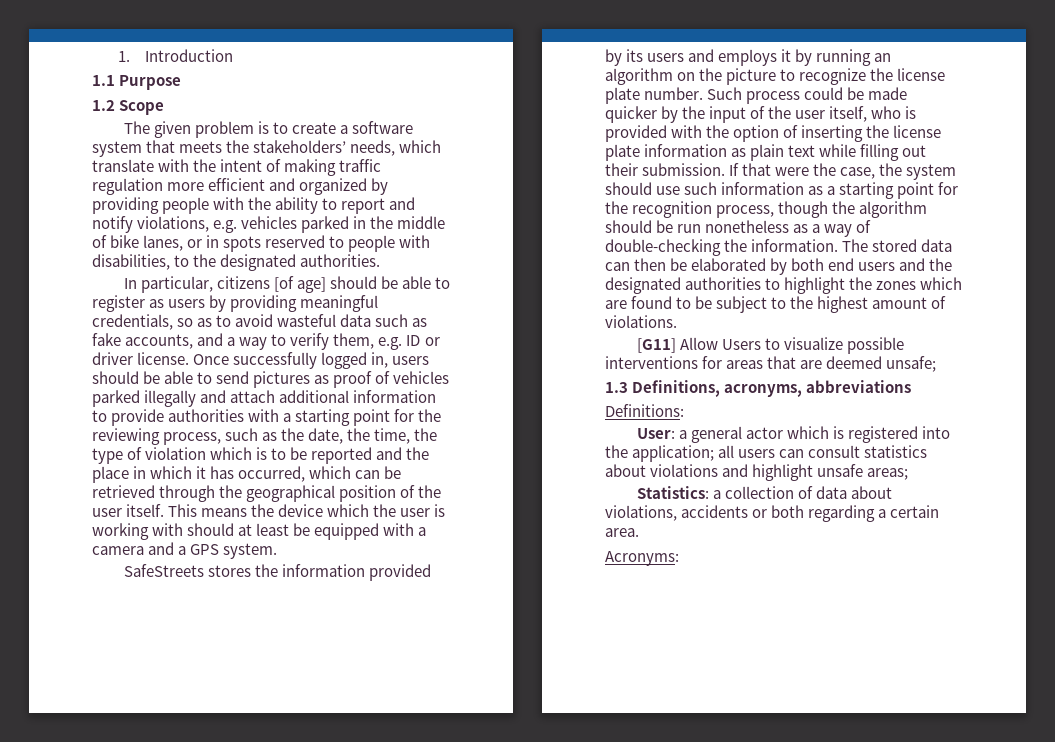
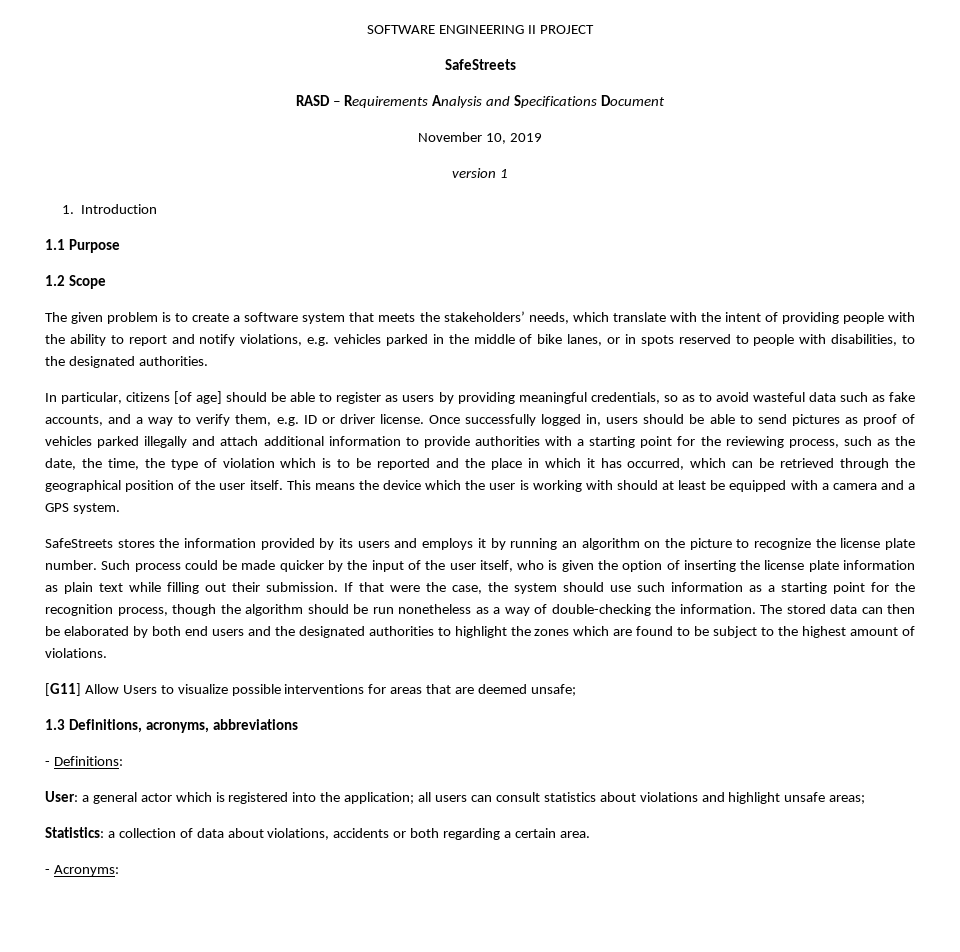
(118, 56) none -> [367,25,594,34] [444,59,516,70] [296,95,665,108] [418,132,542,144] [452,168,508,178] SOFTWARE ENGINEERING II PROJECT // SafeStreets // RASD – Requirements Analysis and Specifications Document // November 10, 2019 // version 1 //
[284,159,382,176] [92,178,389,195] making traffic regulation more efficient and organized by -> (778, 317) none
[605,125,703,142] provided with -> [561,560,594,572] given
(912, 386) none -> [45,761,50,766] -
(639, 532) none -> [45,869,50,874] -

